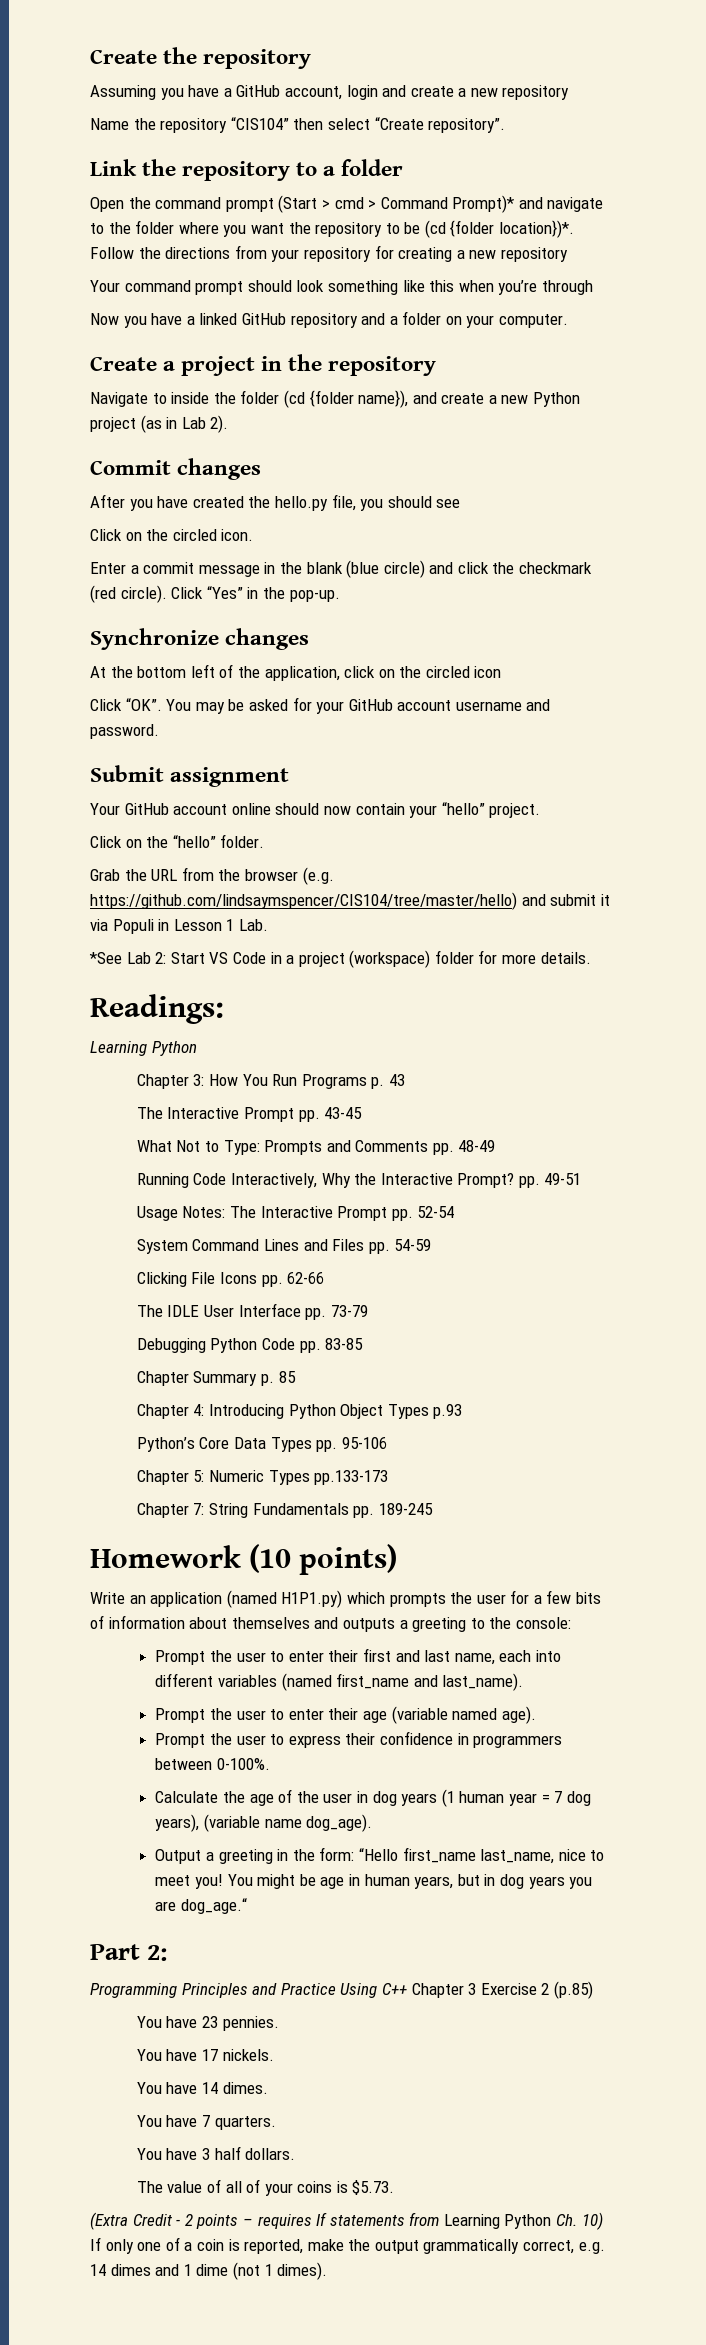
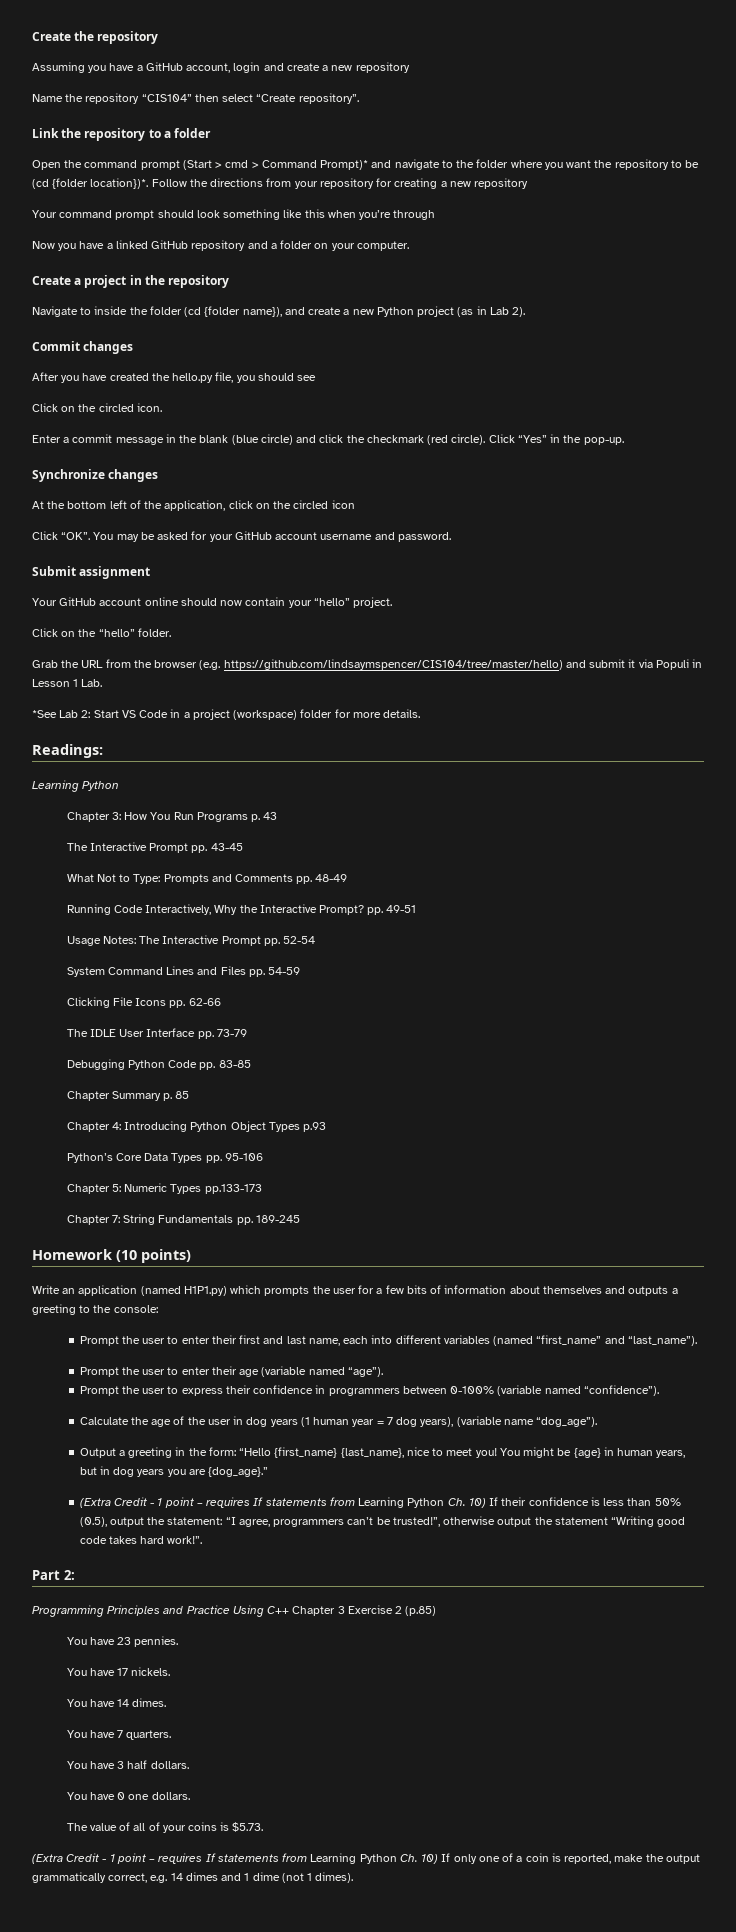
[336,1673,524,1691] first_name and last_name). -> [536,1335,697,1346] “first_name” and “last_name”).
[501,1706,536,1724] age). -> [347,1367,383,1377] “age”).
[217,1758,271,1770] 0-100%. -> [450,1385,659,1396] 0-100% (variable named “confidence”).
[306,1814,373,1832] dog_age). -> [536,1417,598,1427] “dog_age”).
[402,1847,555,1864] first_name last_name, -> [274,1447,404,1458] {first_name} {last_name},
[320,1877,345,1889] age -> [573,1448,601,1458] {age}
[181,1898,248,1914] dog_age.“ -> [208,1467,269,1477] [79,1497,681,1508] [79,1516,686,1527] [79,1536,203,1544] {dog_age}.” // (Extra Credit - 1 point – requires If statements from Learning Python Ch. 10) If their confidence is less than 50% (0.5), output the statement: “I agree, programmers can’t be trusted!”, otherwise output the statement “Writing good code takes hard work!”.
(296, 2154) none -> [66,1792,190,1800] // You have 0 one dollars.
[184,2214,239,2229] 2 points -> [109,1853,146,1864] 1 point

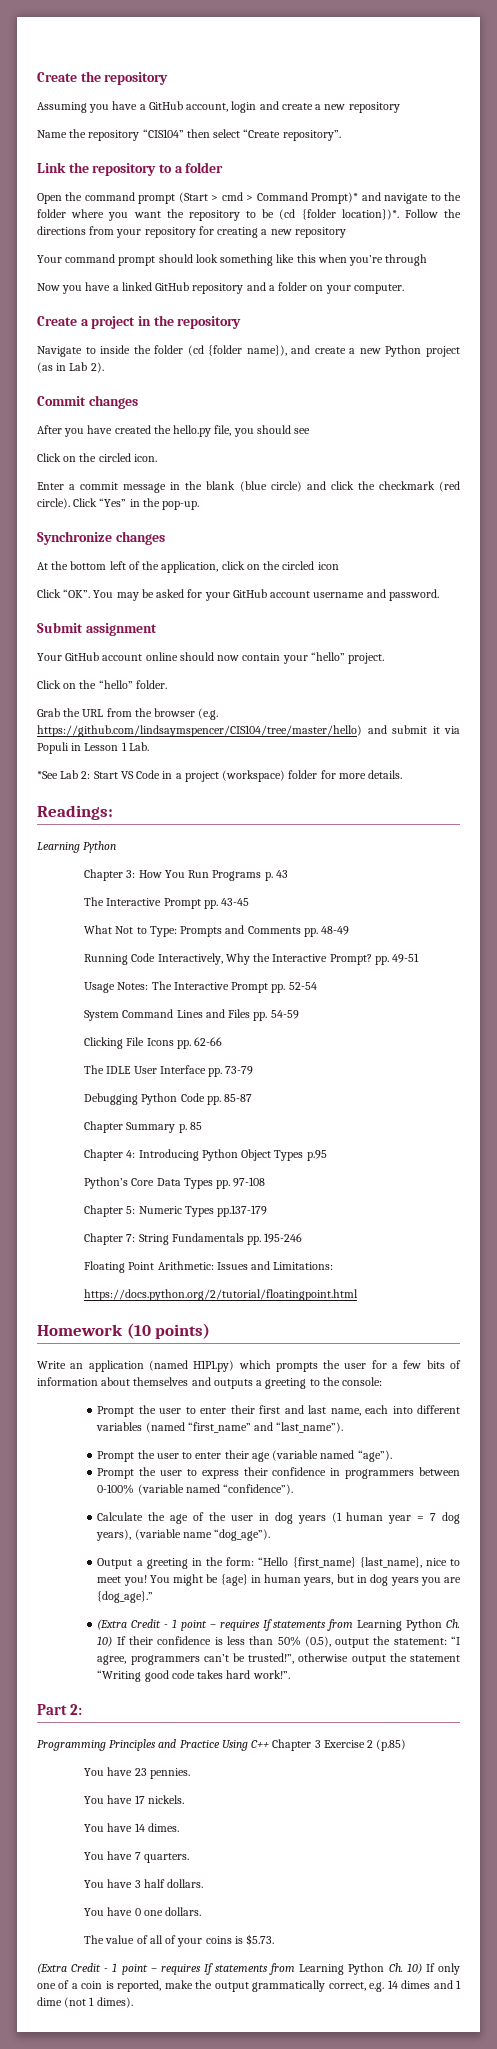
[218,1060,251,1068] 83-85 -> [224,1094,253,1102] 85-87
[302,1122,326,1132] p.93 -> [306,1150,327,1161] p.95
[224,1153,263,1161] 95-106 -> [233,1177,266,1187] 97-108
[204,1184,262,1194] pp.133-173 -> [217,1205,268,1217] pp.137-179
[255,1215,300,1223] 189-245 -> [264,1233,303,1243] [84,1261,334,1273] [84,1289,359,1301] 195-246 // Floating Point Arithmetic: Issues and Limitations: // https://docs.python.org/2/tutorial/floatingpoint.html

